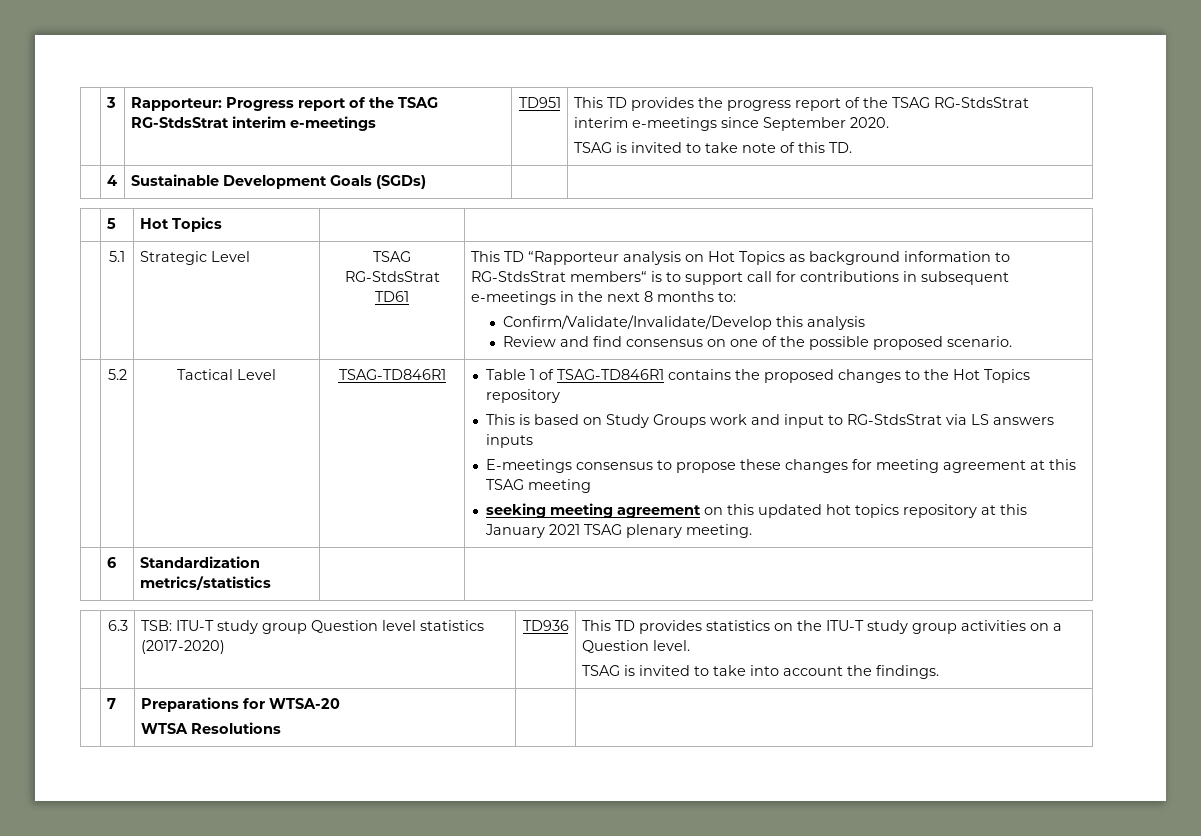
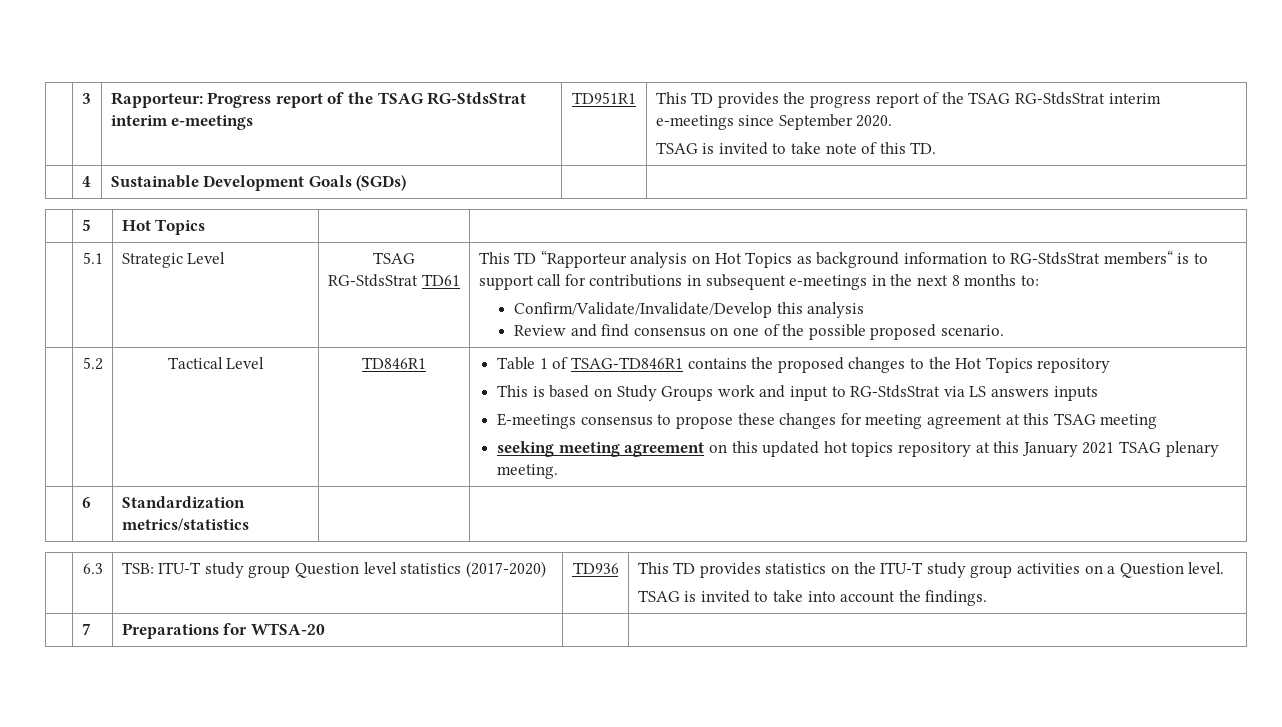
[518,97,561,108] TD951 -> [572,92,636,104] TD951R1
[338,369,446,380] TSAG-TD846R1 -> [362,357,426,369] TD846R1
[140,722,281,734] // WTSA Resolutions -> (325, 629) none

